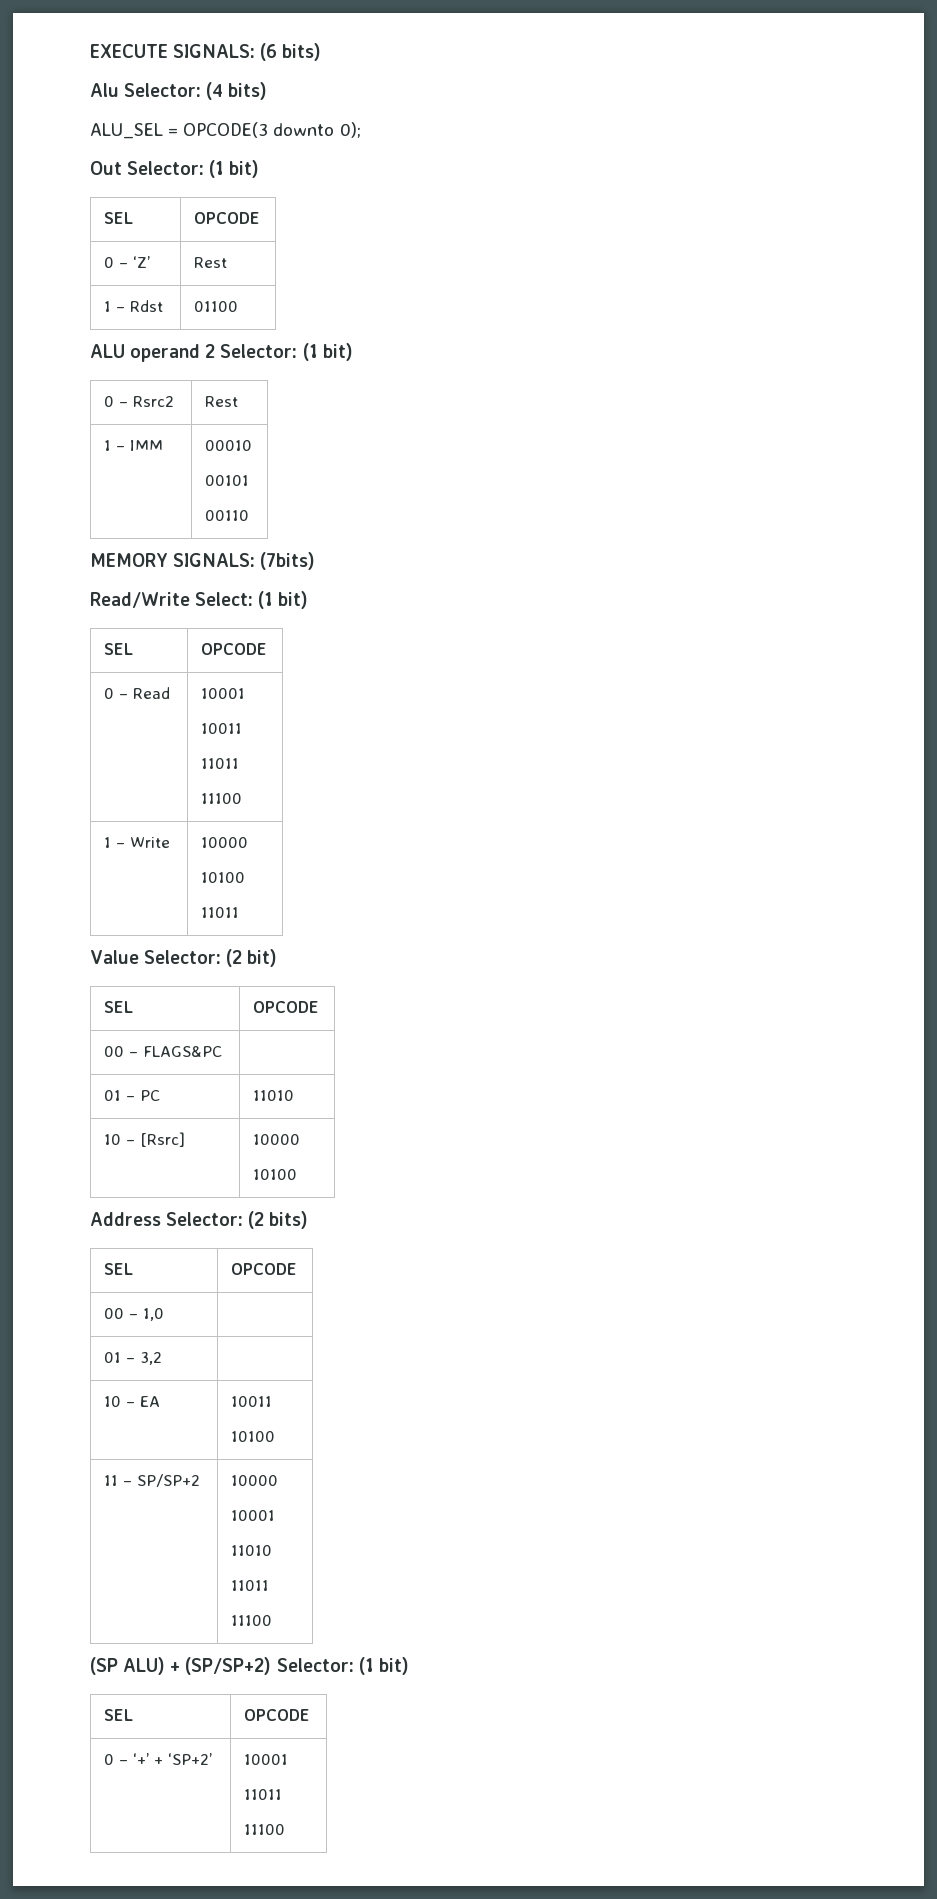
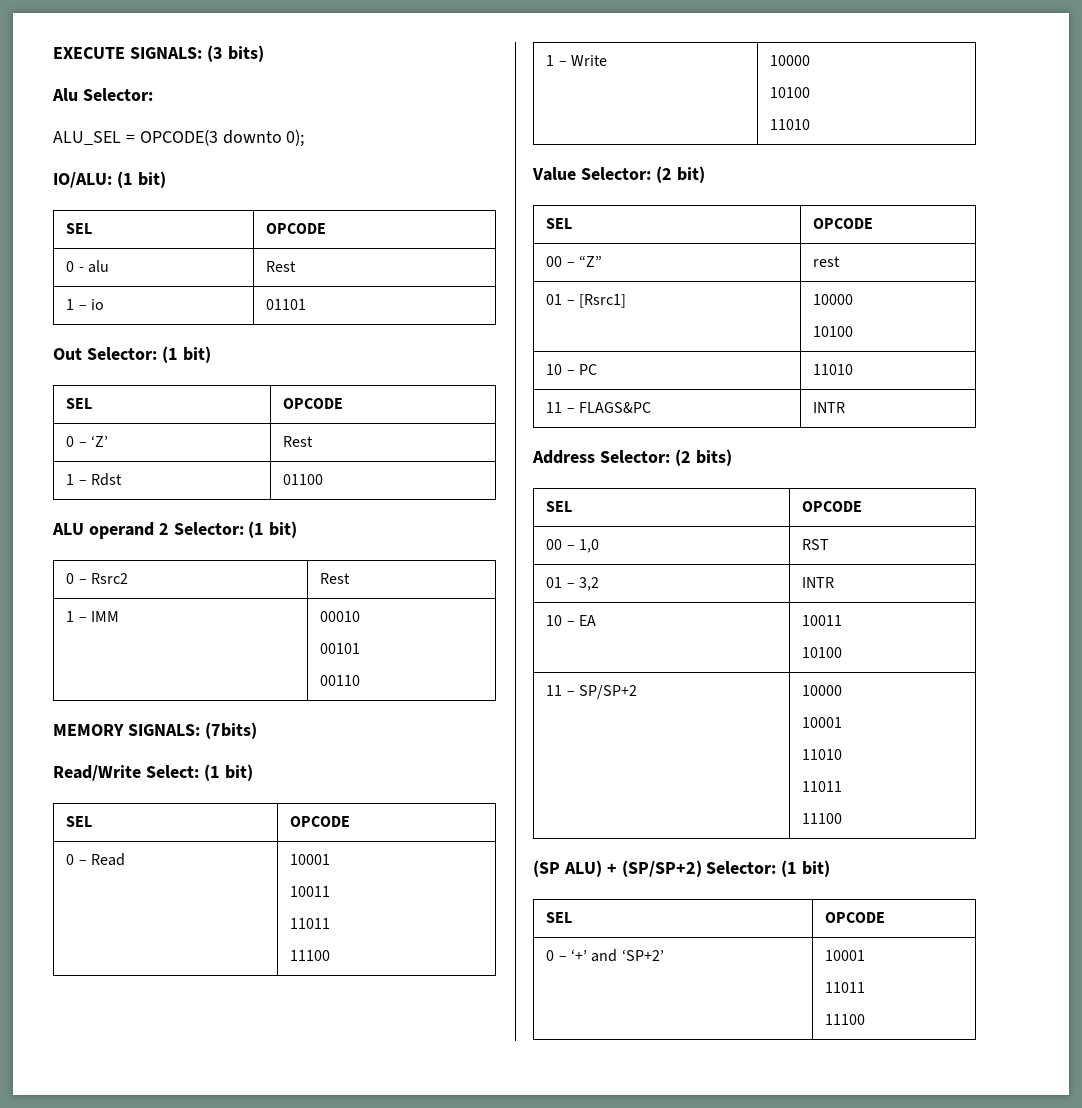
[260,43,278,61] (6 -> [206,45,223,62] (3
[206,82,268,100] (4 bits) -> (153, 94) none
(361, 130) none -> [53,171,166,188] [66,223,93,234] [266,223,327,234] [66,260,109,273] [266,261,297,272] [66,299,104,310] [266,299,307,310] // IO/ALU: (1 bit) // SEL | OPCODE // 0 - alu | Rest // 1 – io | 01101
[201,907,240,918] 11011 -> [770,119,811,130] 11010
[143,1046,223,1057] [104,1090,161,1101] [253,1090,295,1101] [104,1132,186,1147] [253,1134,301,1145] [253,1169,298,1180] FLAGS&PC | // 01 – PC | 11010 // 10 – [Rsrc] | 10000 // 10100 -> [578,255,602,267] [813,256,841,267] [546,294,626,308] [813,294,854,305] [813,326,854,337] [546,364,597,375] [813,364,854,375] [546,402,651,413] [813,402,846,413] “Z” | rest // 01 – [Rsrc1] | 10000 // 10100 // 10 – PC | 11010 // 11 – FLAGS&PC | INTR
(165, 1314) none -> [802,539,830,550] RST
(163, 1358) none -> [802,577,835,588] INTR
[154,1757,164,1765] + -> [591,949,618,962] and

